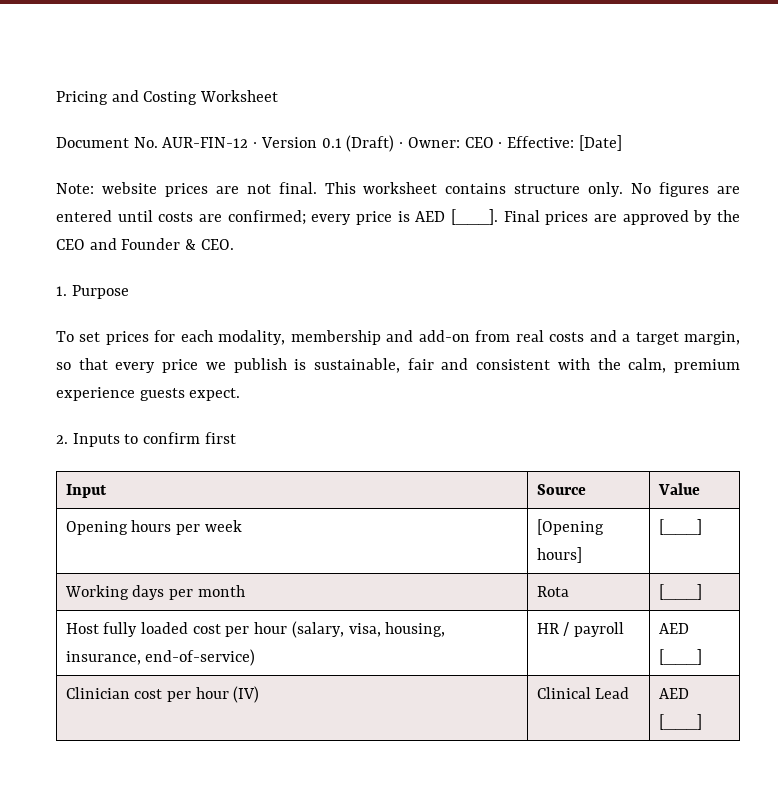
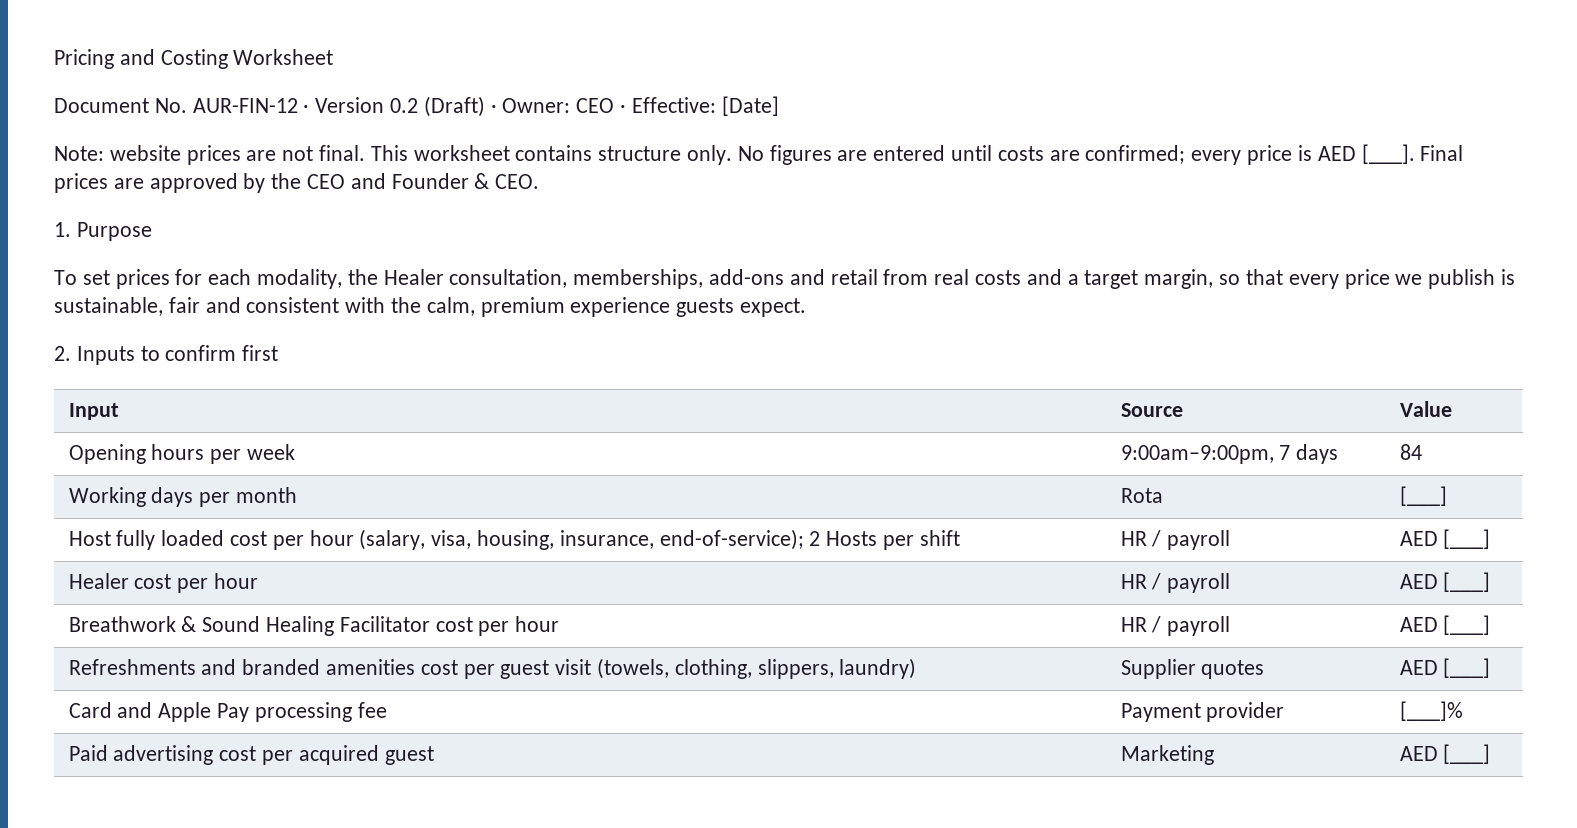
[321,138,342,148] 0.1 -> [390,98,419,113] 0.2
[290,330,470,345] membership and add-on -> [347,269,878,289] the Healer consultation, memberships, add-ons and retail
[536,519,604,535] [536,547,582,563] [658,519,702,535] [Opening hours] | [___] -> [1120,444,1339,464] [1399,444,1422,460] 9:00am–9:00pm, 7 days | 84
[145,649,256,666] [536,622,625,637] [658,623,689,634] [658,649,702,665] [65,686,260,703] [536,687,630,699] [658,688,689,699] [658,714,702,730] end-of-service) | HR / payroll | AED [___] // Clinician cost per hour (IV) | Clinical Lead | AED [___] -> [659,529,960,550] [1120,530,1231,550] [1399,529,1491,549] [68,573,258,593] [1120,573,1231,593] [1399,572,1491,592] [68,616,560,636] [1120,616,1231,636] [1399,615,1491,635] [68,658,917,679] [1120,659,1265,679] [1399,658,1491,678] [68,702,387,722] [1120,702,1285,722] [1399,701,1463,721] [68,745,434,765] [1120,745,1214,765] [1399,744,1491,764] end-of-service); 2 Hosts per shift | HR / payroll | AED [___] // Healer cost per hour | HR / payroll | AED [___] // Breathwork & Sound Healing Facilitator cost per hour | HR / payroll | AED [___] // Refreshments and branded amenities cost per guest visit (towels, clothing, slippers, laundry) | Supplier quotes | AED [___] // Card and Apple Pay processing fee | Payment provider | [___]% // Paid advertising cost per acquired guest | Marketing | AED [___]

